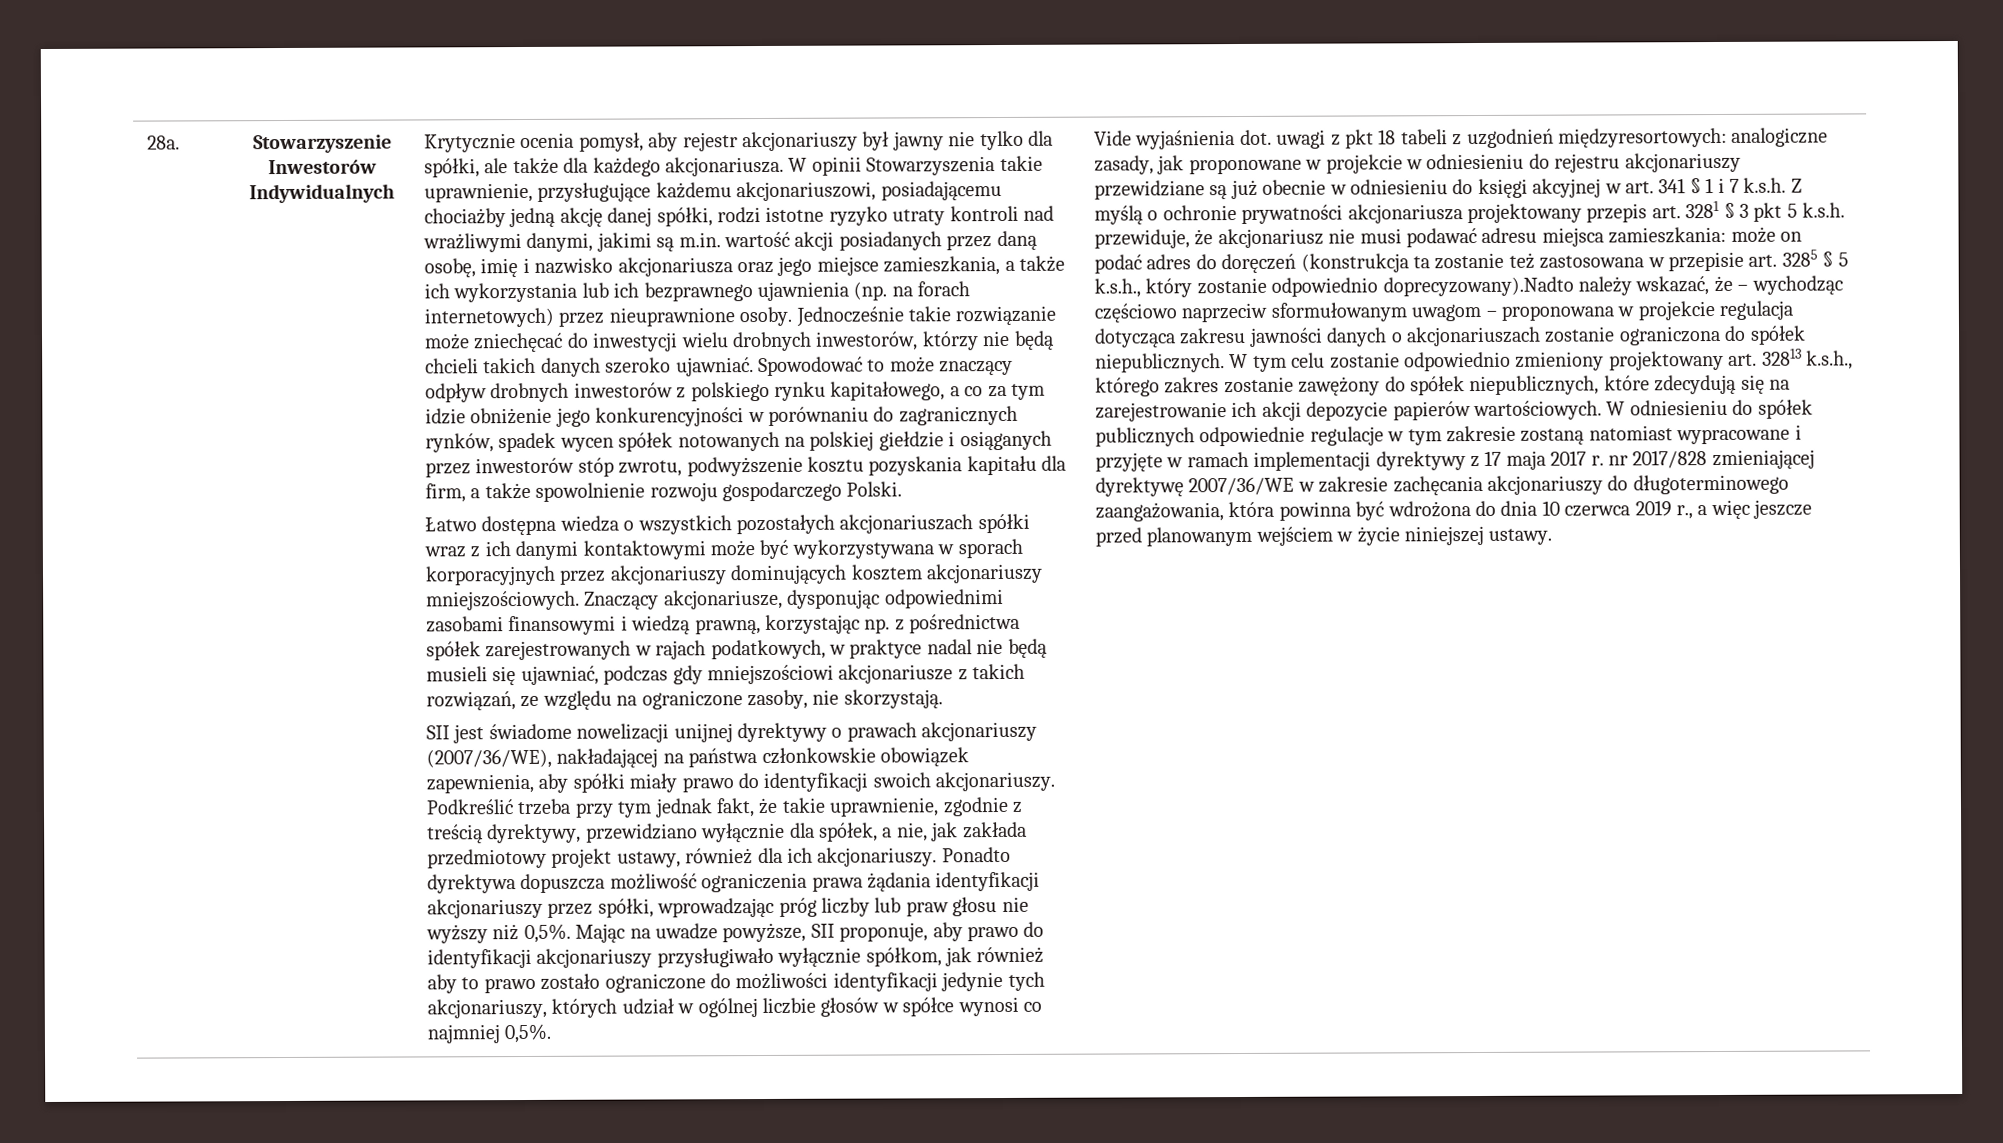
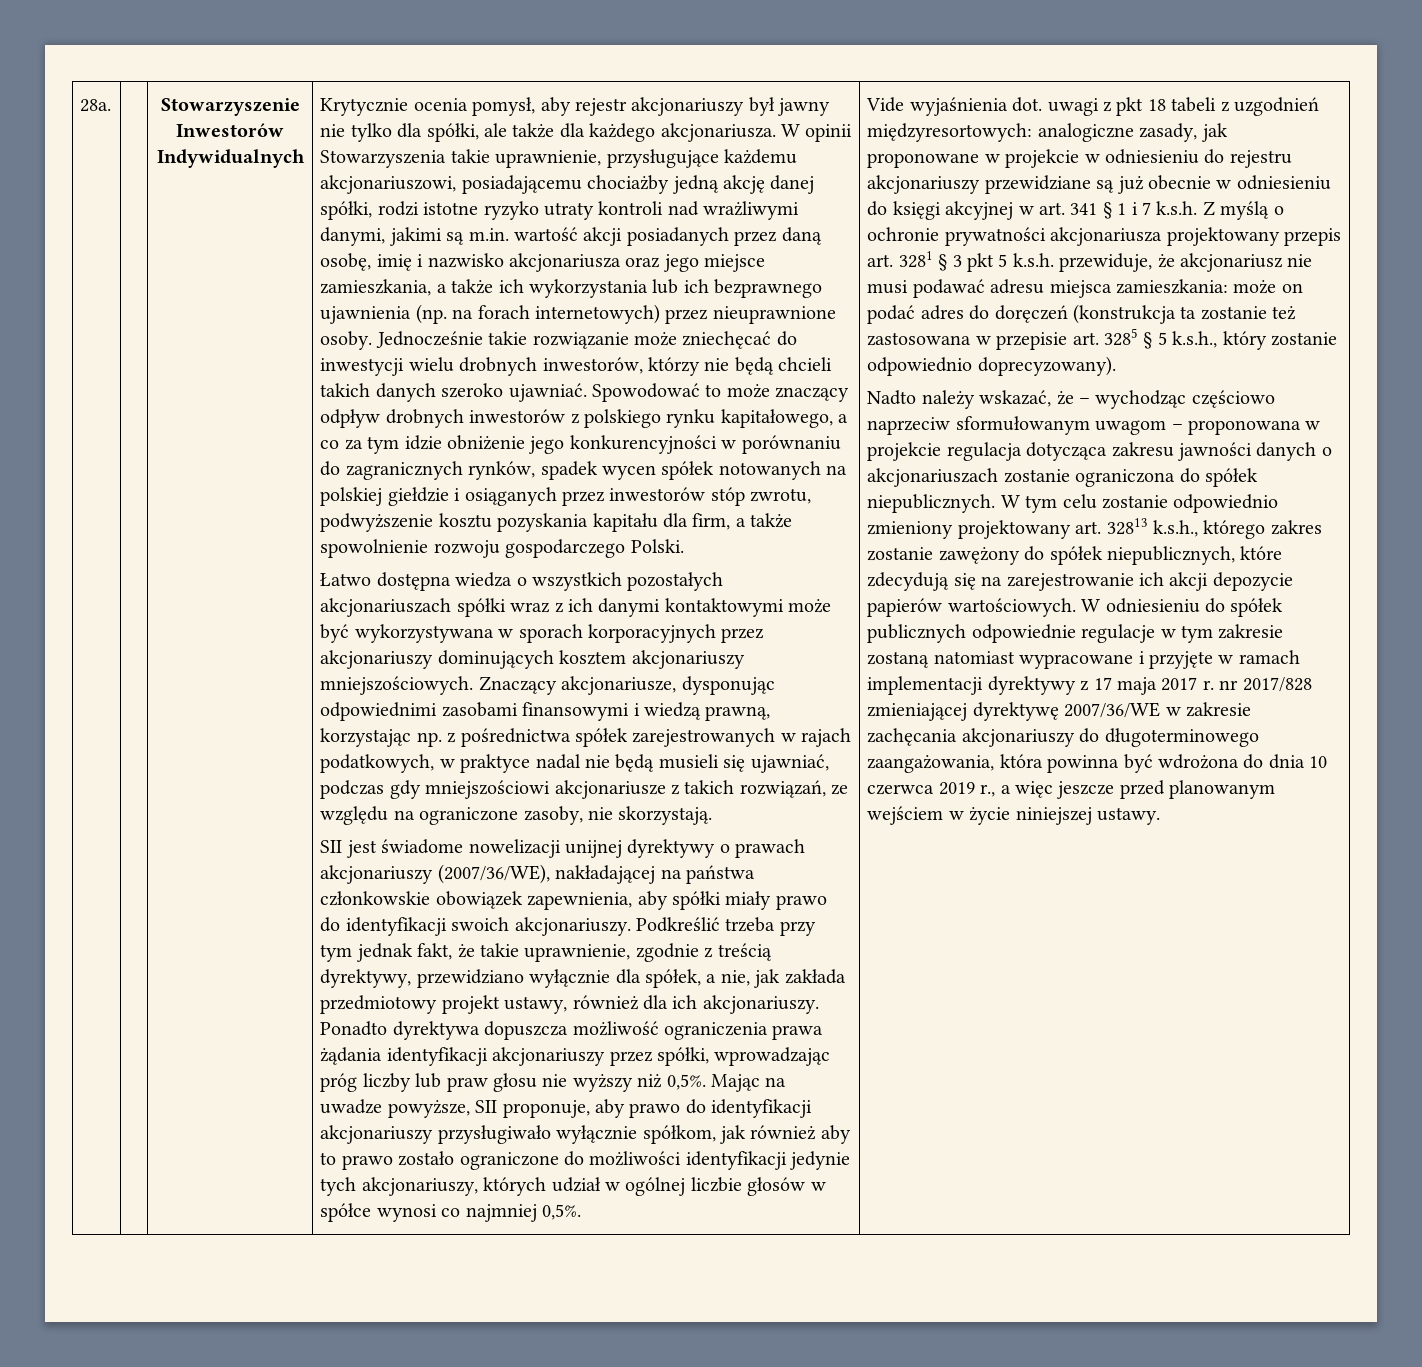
[1382,276,1574,297] doprecyzowany).Nadto -> [977,356,1116,376] [867,390,917,405] doprecyzowany). // Nadto

